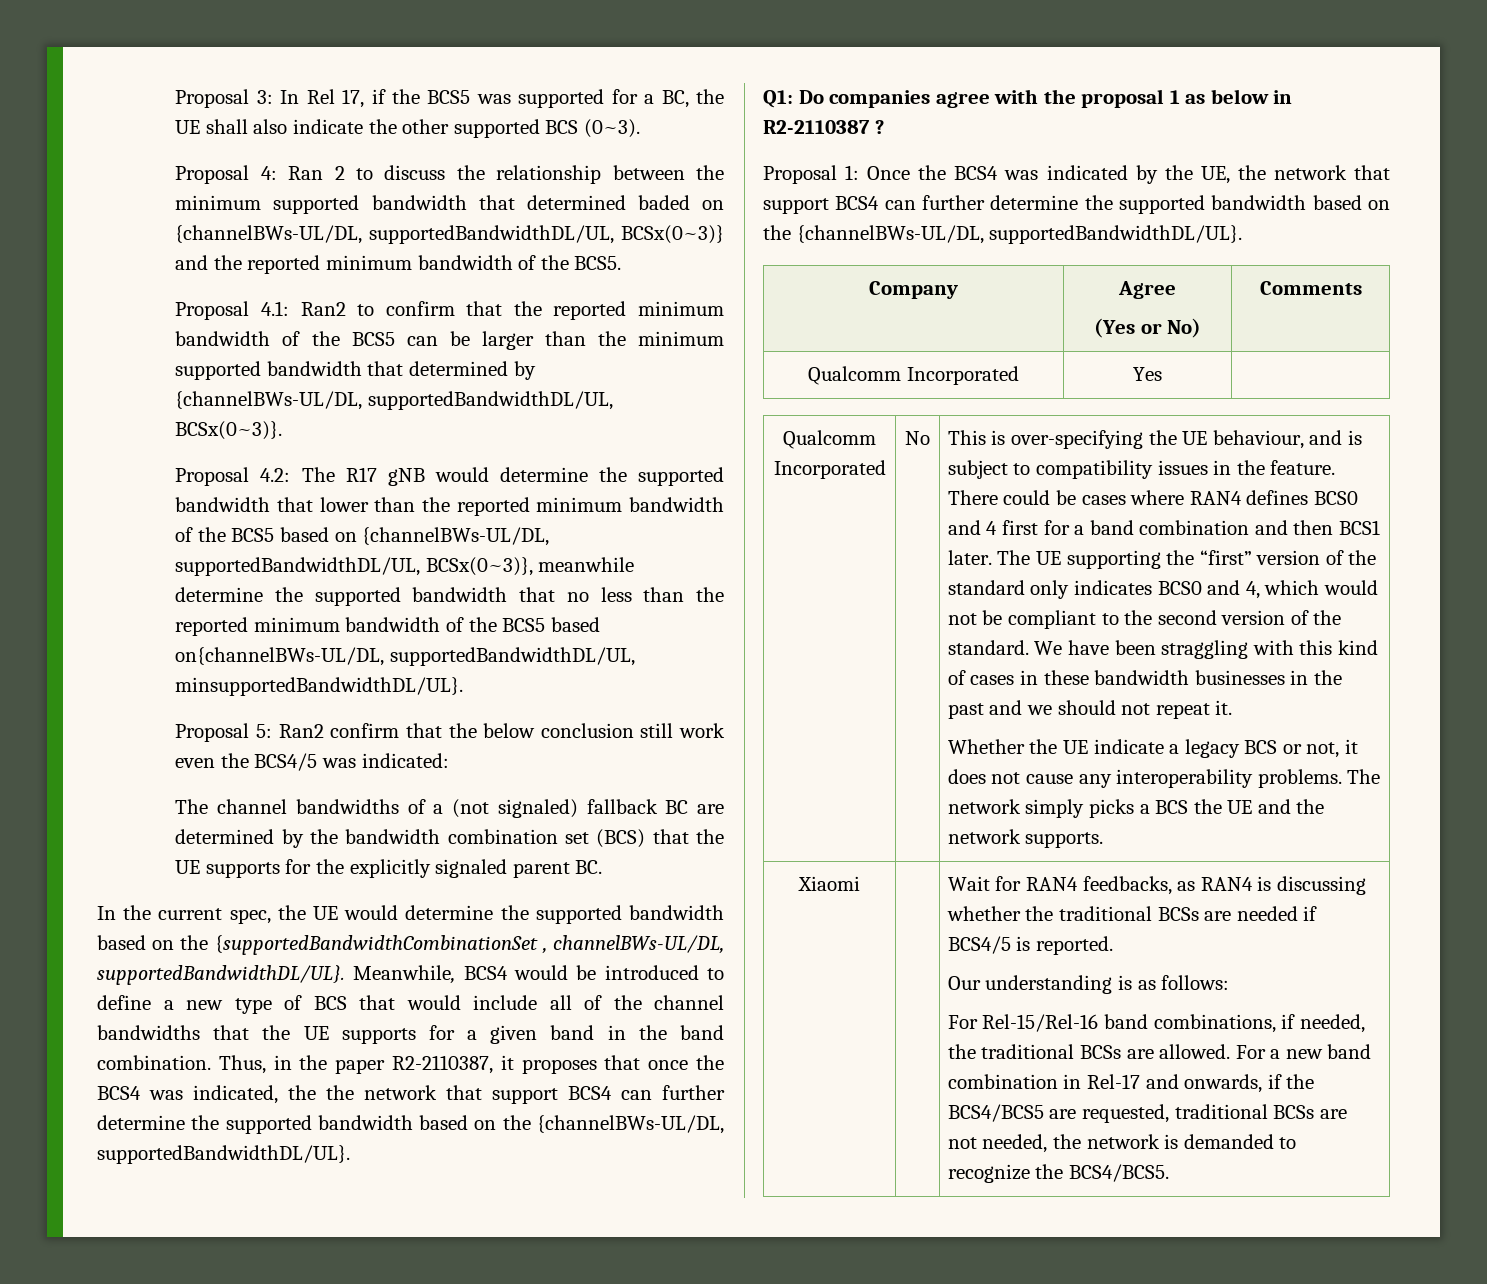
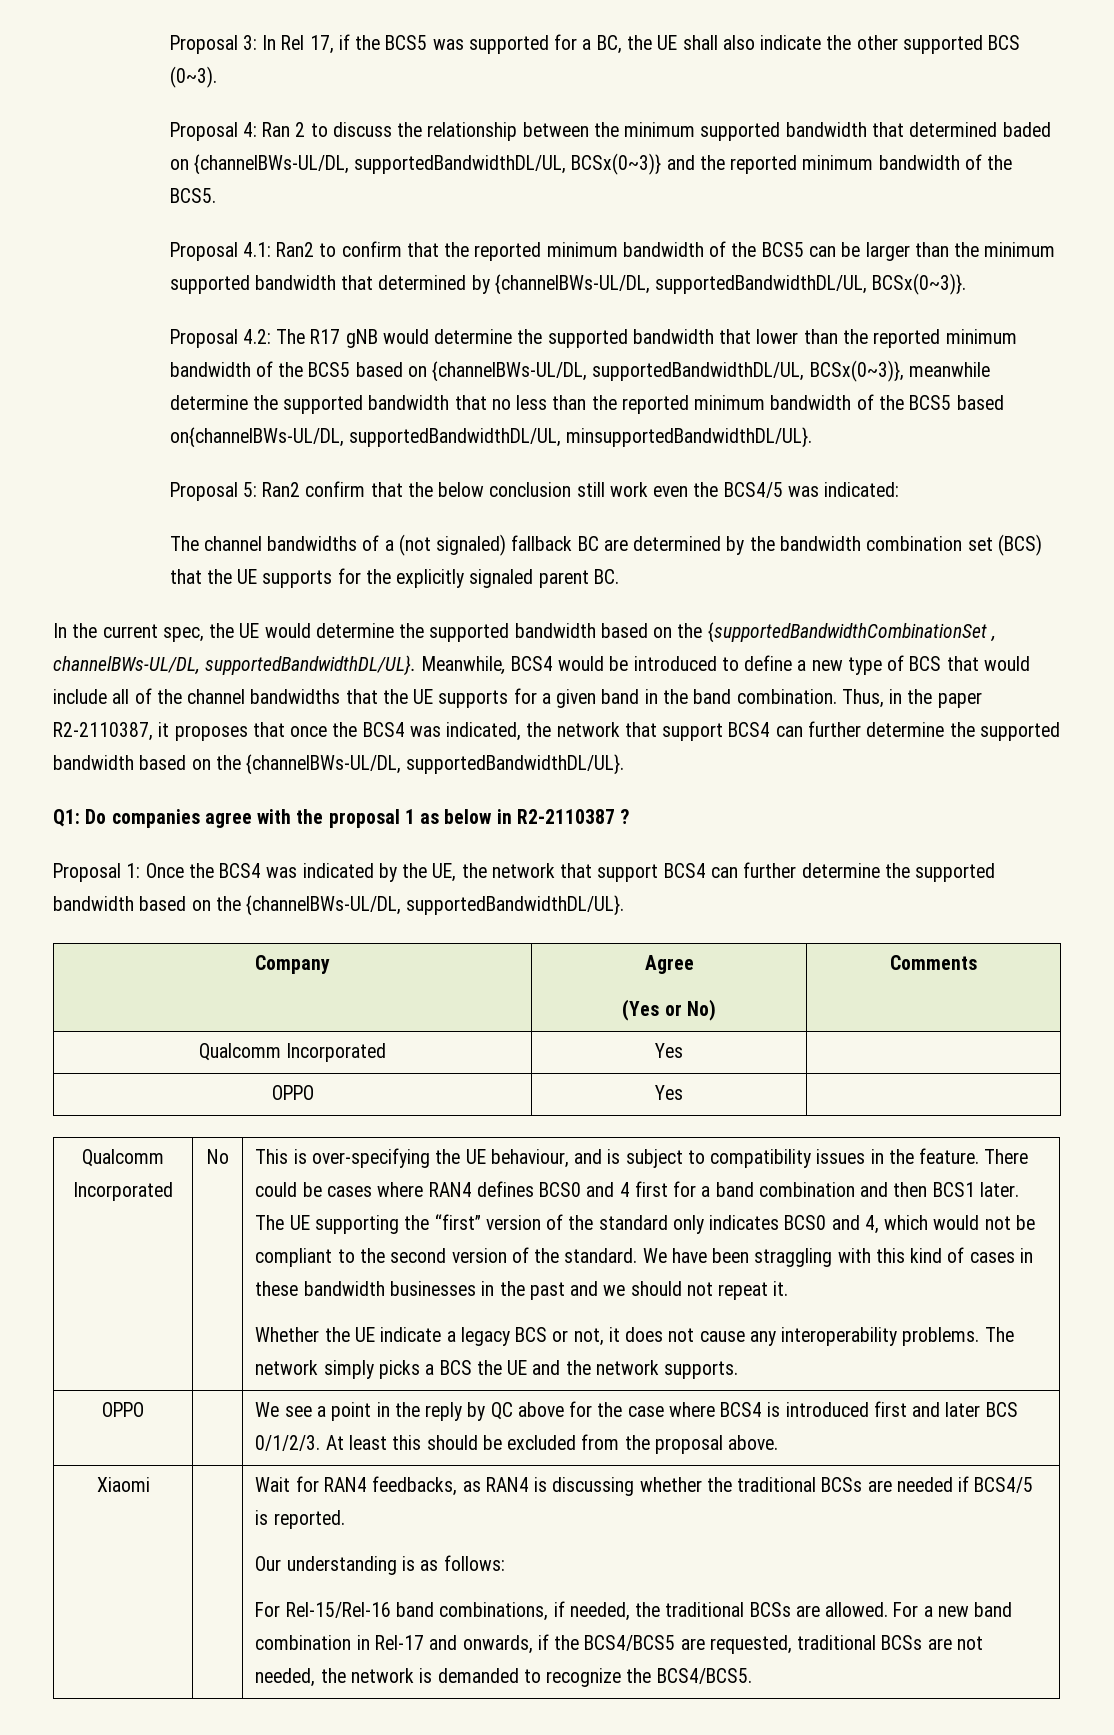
[326,1085,354,1100] the -> (552, 729) none
(1162, 374) none -> [271,1085,314,1100] [655,1085,683,1100] // OPPO | Yes |
(1104, 840) none -> [102,1402,144,1417] [255,1401,1018,1421] [255,1434,779,1454] // OPPO | | We see a point in the reply by QC above for the case where BCS4 is introduced first and later BCS 0/1/2/3. At least this should be excluded from the proposal above.

